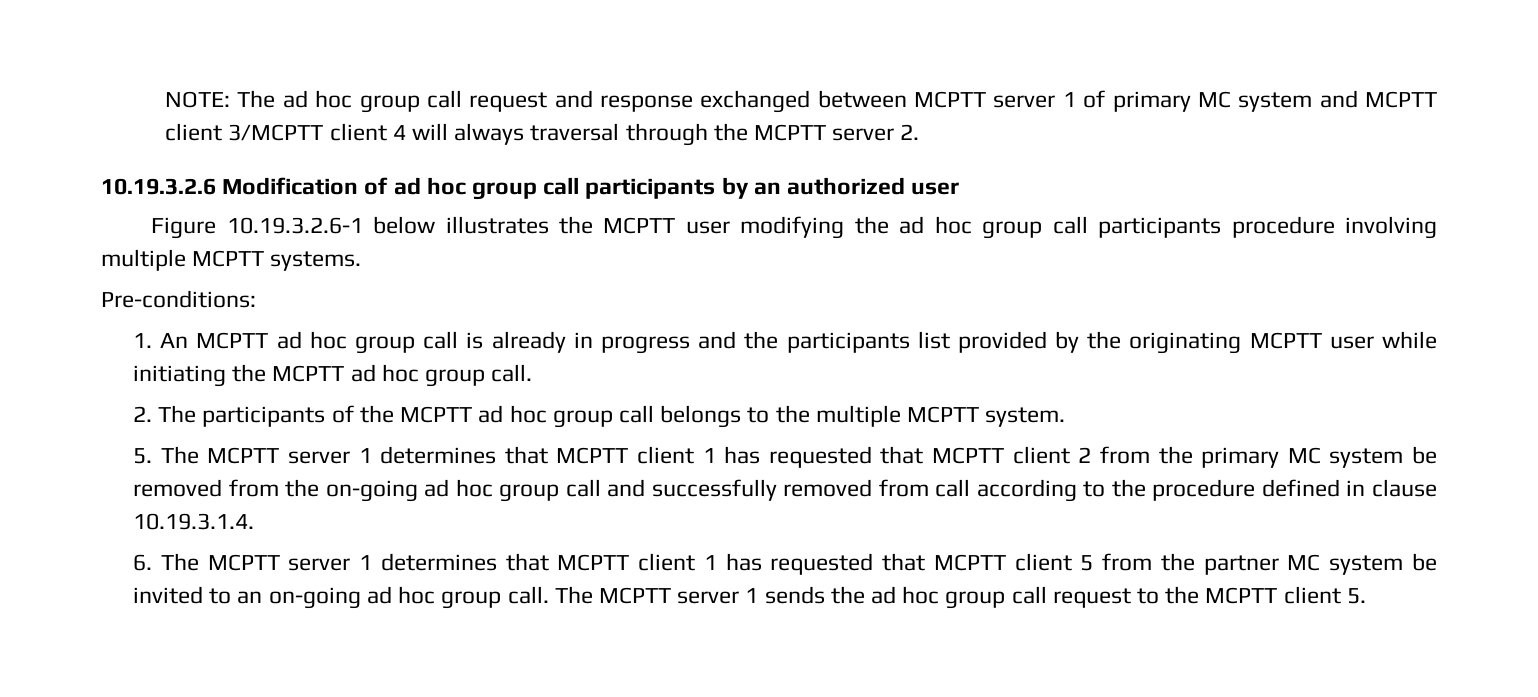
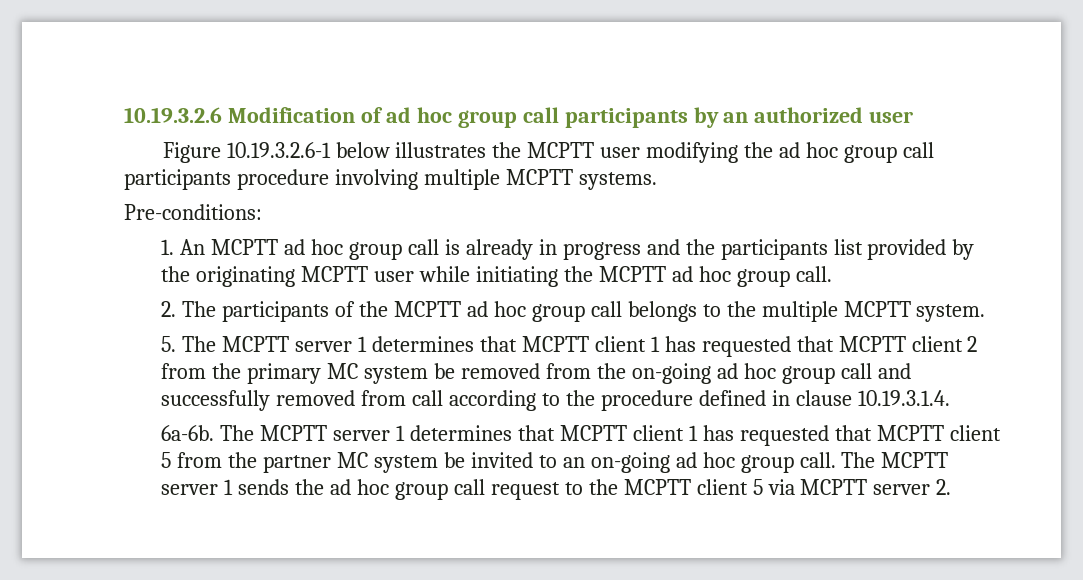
[165,90,1437,113] [165,123,920,146] NOTE: The ad hoc group call request and response exchanged between MCPTT server 1 of primary MC system and MCPTT client 3/MCPTT client 4 will always traversal through the MCPTT server 2. // -> (124, 115) none
[133,554,153,571] 6. -> [161,425,215,441] 6a-6b.
[1346,588,1366,604] 5. -> [752,479,952,495] 5 via MCPTT server 2.

